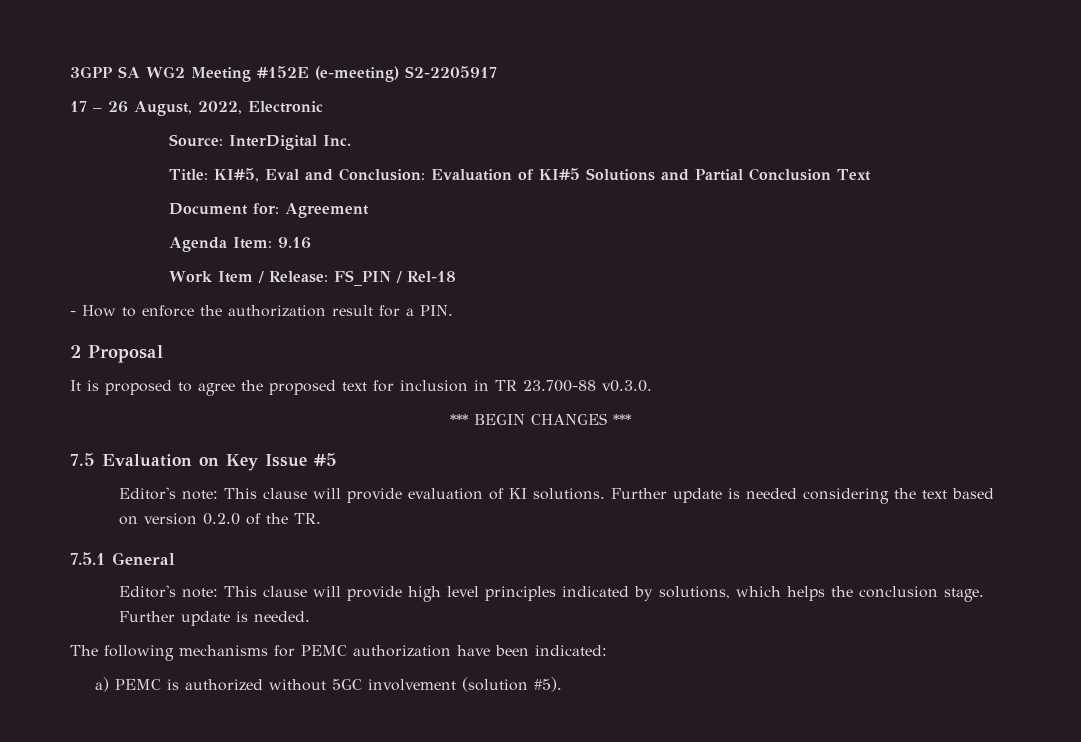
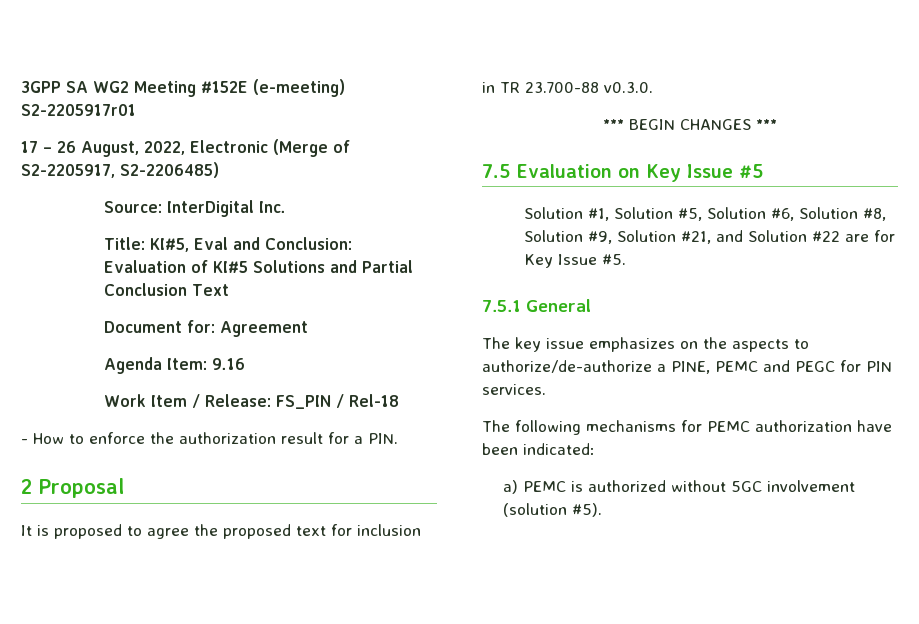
[405,66,497,78] S2-2205917 -> [21,104,136,116] S2-2205917r01
(323, 107) none -> [273,139,350,157] [21,162,219,178] (Merge of S2-2205917, S2-2206485)
[119,487,995,504] [119,513,322,525] [70,552,175,565] [119,585,985,602] [119,611,311,626] Editor's note: This clause will provide evaluation of KI solutions. Further update is needed considering the text based on version 0.2.0 of the TR. // 7.5.1 General // Editor's note: This clause will provide high level principles indicated by solutions, which helps the conclusion stage. Further update is needed. -> [523,207,886,221] [523,230,895,244] [523,254,626,268] [482,299,591,312] [482,337,809,352] [482,360,892,374] [482,384,546,395] Solution #1, Solution #5, Solution #6, Solution #8, Solution #9, Solution #21, and Solution #22 are for Key Issue #5. // 7.5.1 General // The key issue emphasizes on the aspects to authorize/de-authorize a PINE, PEMC and PEGC for PIN services.

